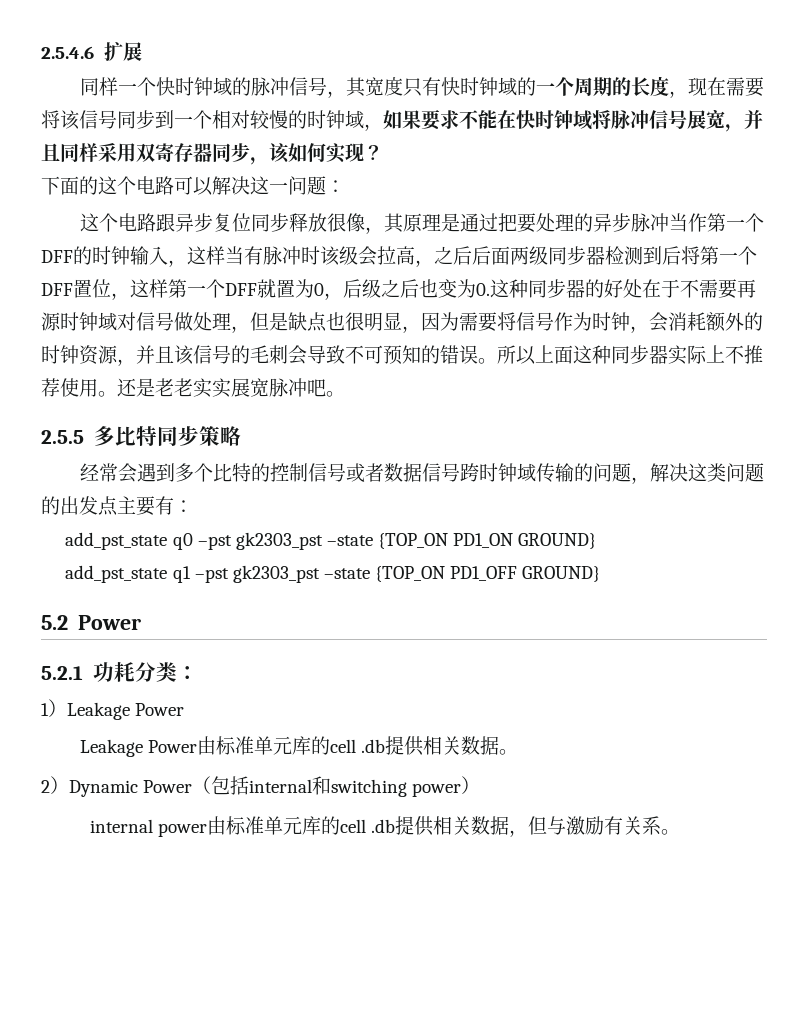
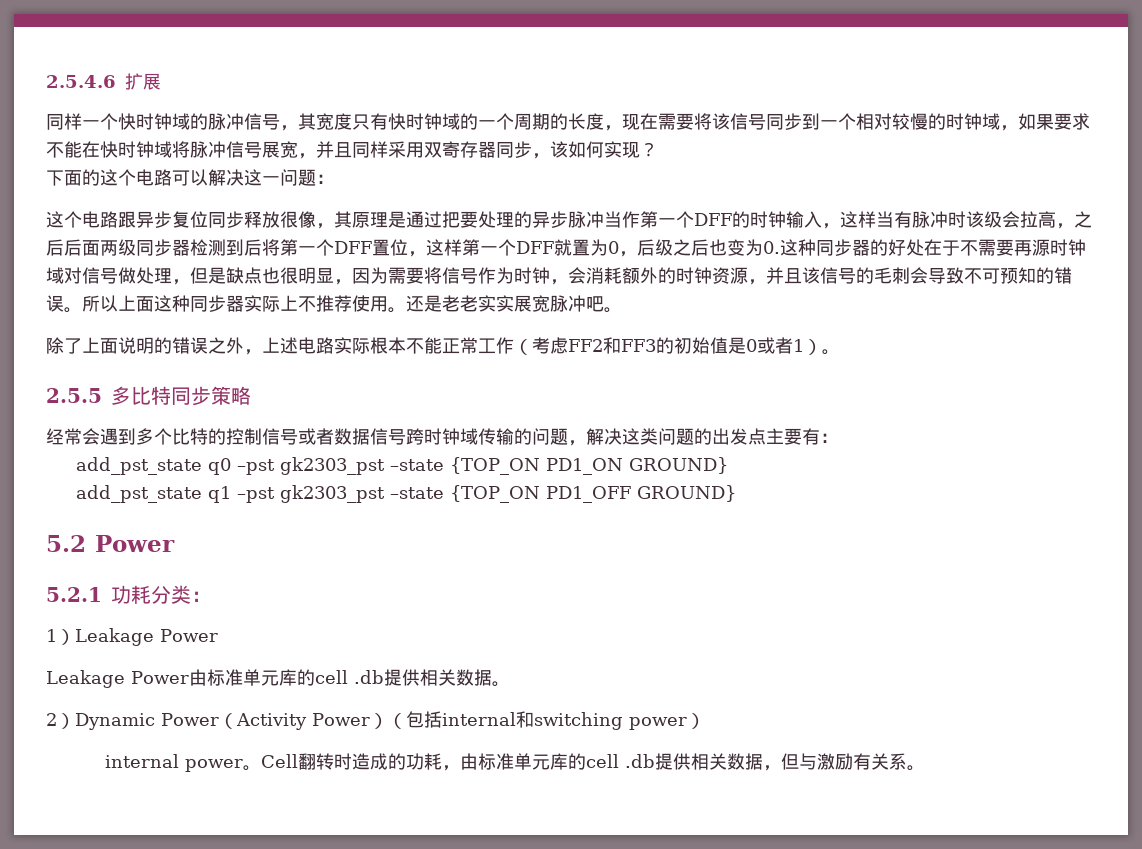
(345, 394) none -> [46,337,840,355] // 除了上面说明的错误之外，上述电路实际根本不能正常工作（考虑FF2和FF3的初始值是0或者1）。
(212, 785) none -> [235,713,406,730] Activity Power）（
(208, 830) none -> [243,753,461,771] 。Cell翻转时造成的功耗，

